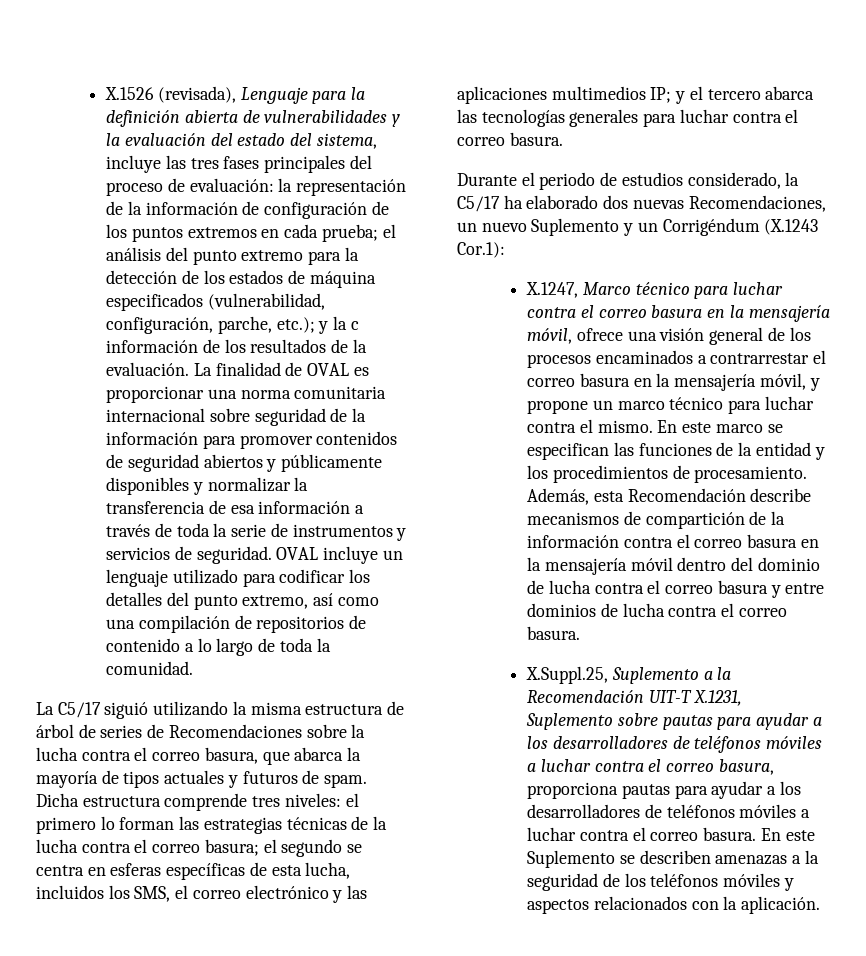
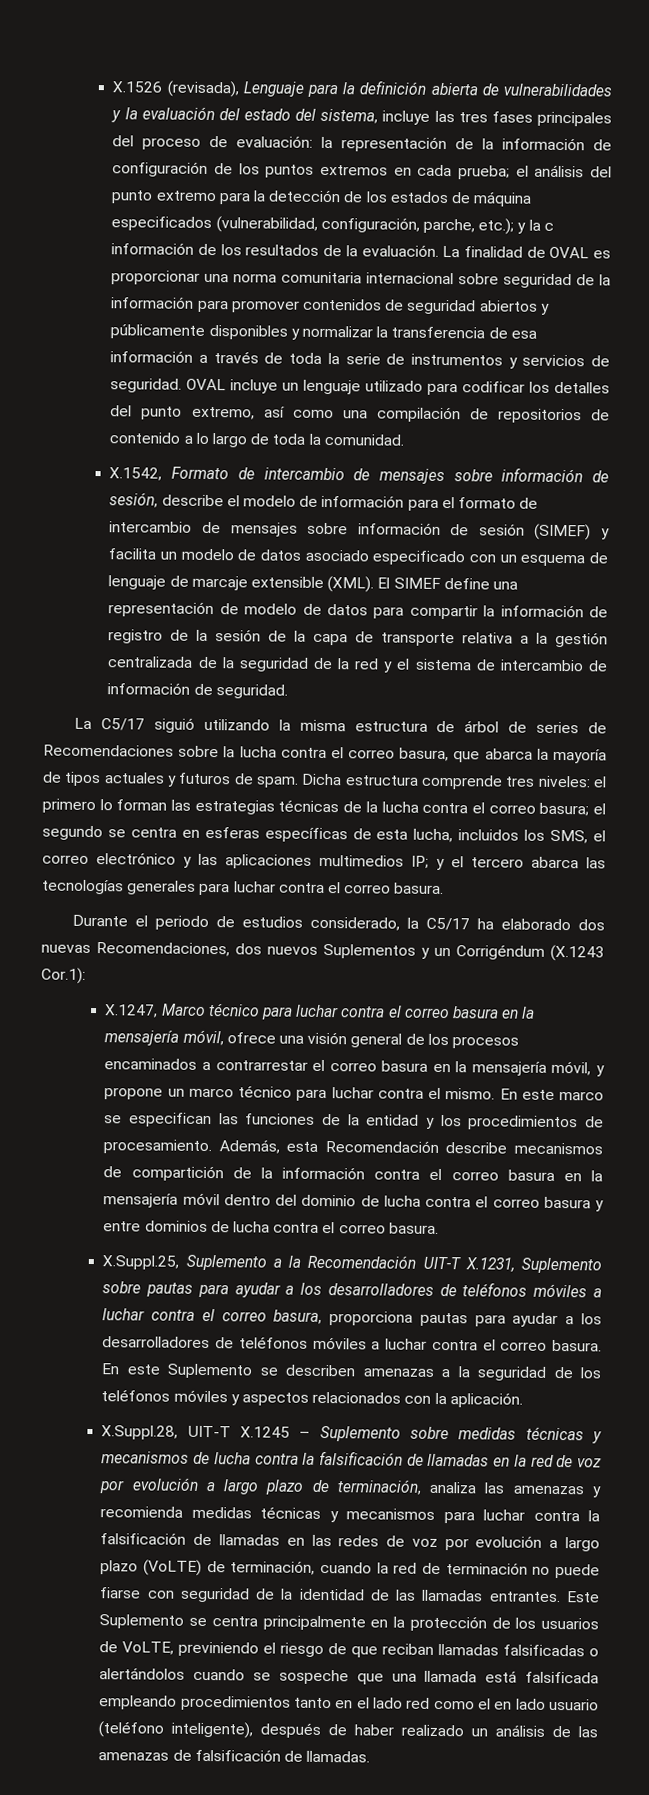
(194, 668) none -> [109,466,609,485] [109,492,539,511] [109,521,610,541] [108,548,608,567] [108,575,518,593] [108,601,609,620] [108,629,609,648] [107,656,608,673] [107,682,288,699] // X.1542, Formato de intercambio de mensajes sobre información de sesión, describe el modelo de información para el formato de intercambio de mensajes sobre información de sesión (SIMEF) y facilita un modelo de datos asociado especificado con un esquema de lenguaje de marcaje extensible (XML). El SIMEF define una representación de modelo de datos para compartir la información de registro de la sesión de la capa de transporte relativa a la gestión centralizada de la seguridad de la red y el sistema de intercambio de información de seguridad.
[457,218,620,236] un nuevo Suplemento -> [235,943,416,959] dos nuevos Suplementos
(821, 905) none -> [101,1425,602,1444] [101,1450,602,1468] [99,1477,602,1498] [100,1506,600,1524] [100,1532,600,1552] [100,1559,600,1579] [100,1587,601,1603] [99,1614,599,1632] [99,1641,600,1658] [99,1667,599,1685] [99,1695,599,1711] [98,1721,599,1739] [98,1748,371,1763] // X.Suppl.28, UIT-T X.1245 – Suplemento sobre medidas técnicas y mecanismos de lucha contra la falsificación de llamadas en la red de voz por evolución a largo plazo de terminación, analiza las amenazas y recomienda medidas técnicas y mecanismos para luchar contra la falsificación de llamadas en las redes de voz por evolución a largo plazo (VoLTE) de terminación, cuando la red de terminación no puede fiarse con seguridad de la identidad de las llamadas entrantes. Este Suplemento se centra principalmente en la protección de los usuarios de VoLTE, previniendo el riesgo de que reciban llamadas falsificadas o alertándolos cuando se sospeche que una llamada está falsificada empleando procedimientos tanto en el lado red como el en lado usuario (teléfono inteligente), después de haber realizado un análisis de las amenazas de falsificación de llamadas.

